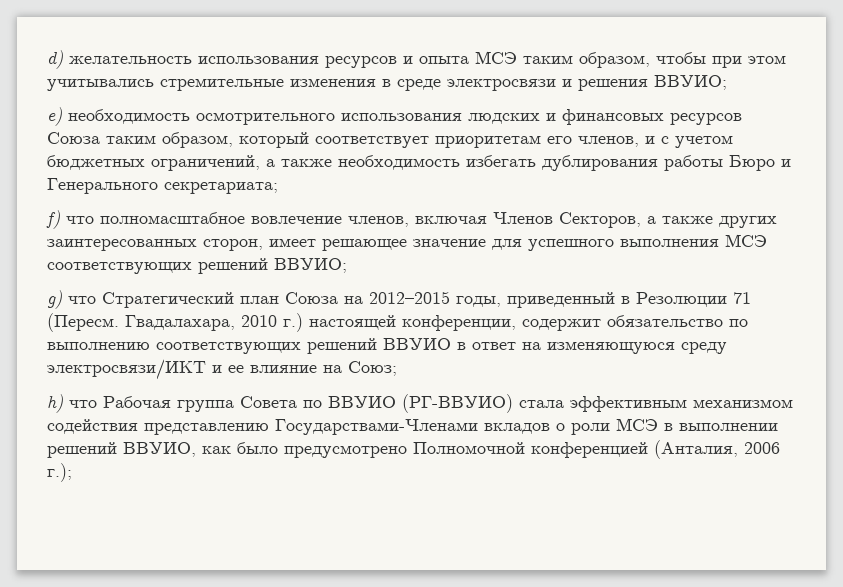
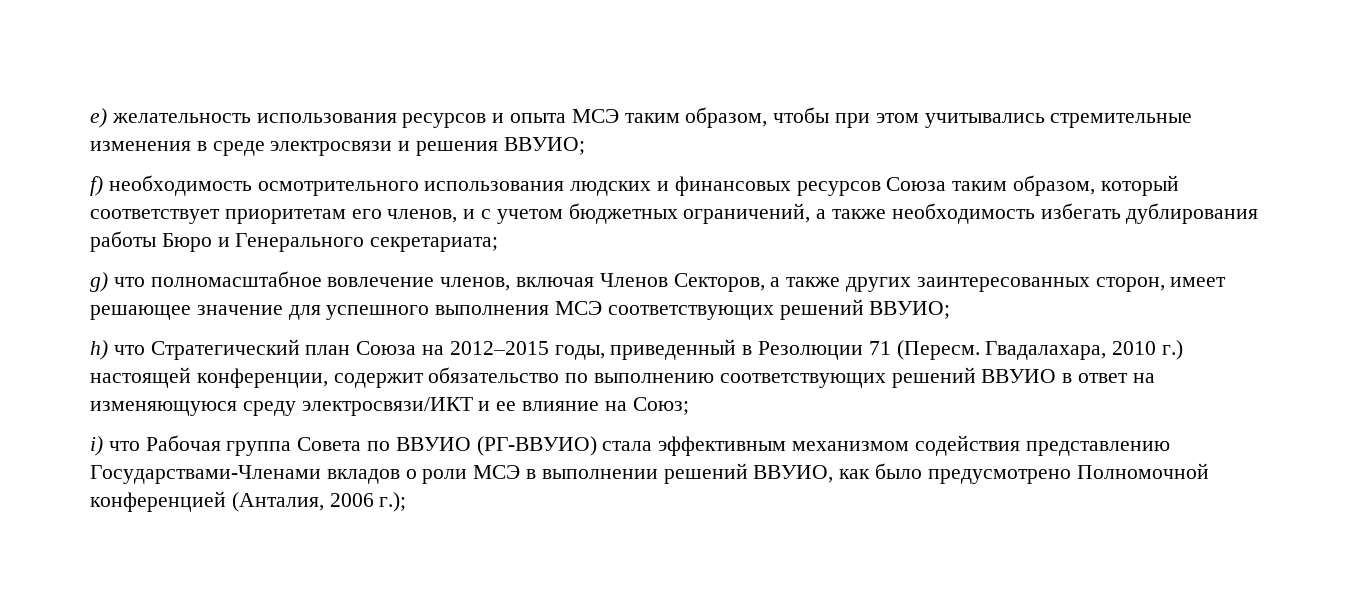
[47,50,63,69] d) -> [90,108,107,128] e)
[47,107,62,126] e) -> [90,176,103,196] f)
[46,210,60,229] f) -> [90,272,108,292] g)
[47,290,62,309] g) -> [90,340,108,360] h)
[47,394,63,413] h) -> [90,436,103,456] i)

